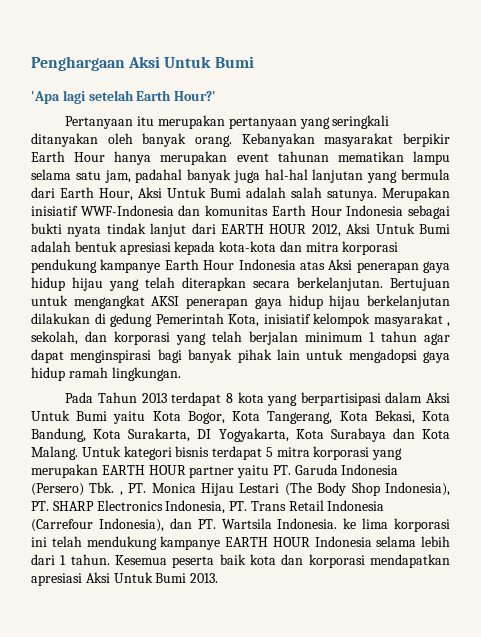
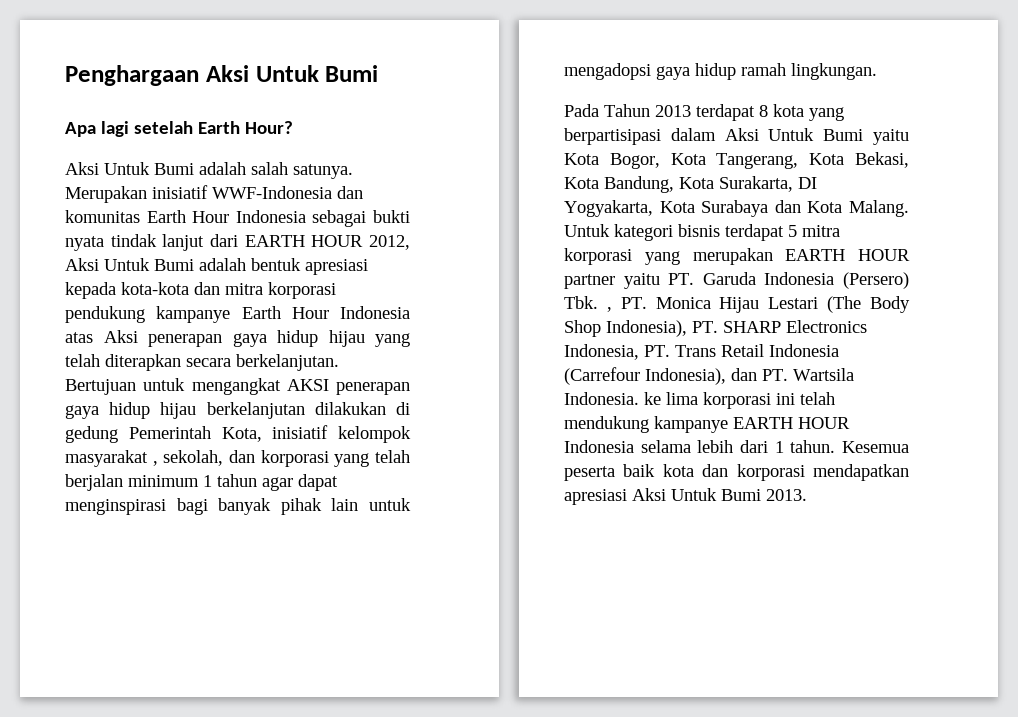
[31,91,60,104] 'Apa -> [65,122,96,137] Apa
[174,91,217,101] [65,115,390,129] [31,133,450,147] [31,151,450,165] [31,169,450,183] [31,187,133,201] Hour?' // Pertanyaan itu merupakan pertanyaan yang seringkali ditanyakan oleh banyak orang. Kebanyakan masyarakat berpikir Earth Hour hanya merupakan event tahunan mematikan lampu selama satu jam, padahal banyak juga hal-hal lanjutan yang bermula dari Earth Hour, -> [244,121,293,134] Hour? //

